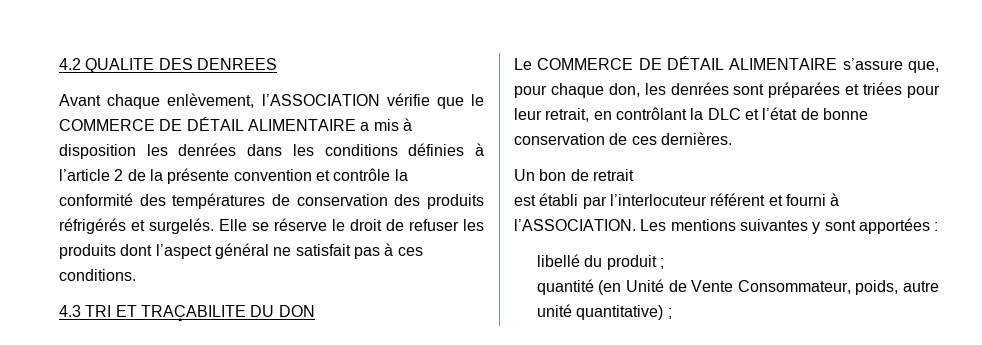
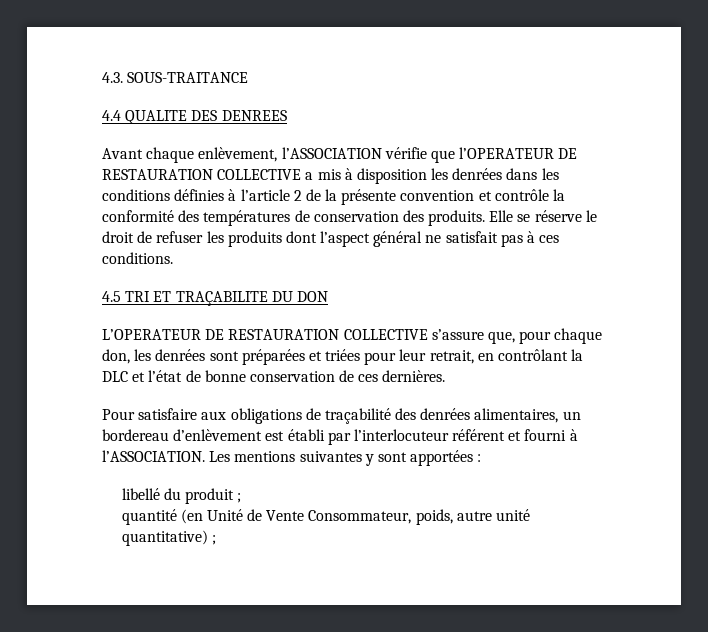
[59,58,81,70] 4.2 -> [102,72,249,83] [102,110,121,121] 4.3. SOUS-TRAITANCE // 4.4
[471,94,485,106] [59,117,356,131] le COMMERCE DE DÉTAIL ALIMENTAIRE -> [459,147,578,159] [102,169,302,180] l’OPERATEUR DE RESTAURATION COLLECTIVE
[427,194,485,209] [59,218,214,234] produits réfrigérés et surgelés. -> [428,210,486,226] produits.
[59,305,81,317] 4.3 -> [102,291,121,302] 4.5
[514,56,838,70] Le COMMERCE DE DÉTAIL ALIMENTAIRE -> [102,329,428,340] L’OPERATEUR DE RESTAURATION COLLECTIVE
[514,169,634,181] Un bon de retrait // -> [102,408,581,424] [102,429,263,441] Pour satisfaire aux obligations de traçabilité des denrées alimentaires, un bordereau d’enlèvement

